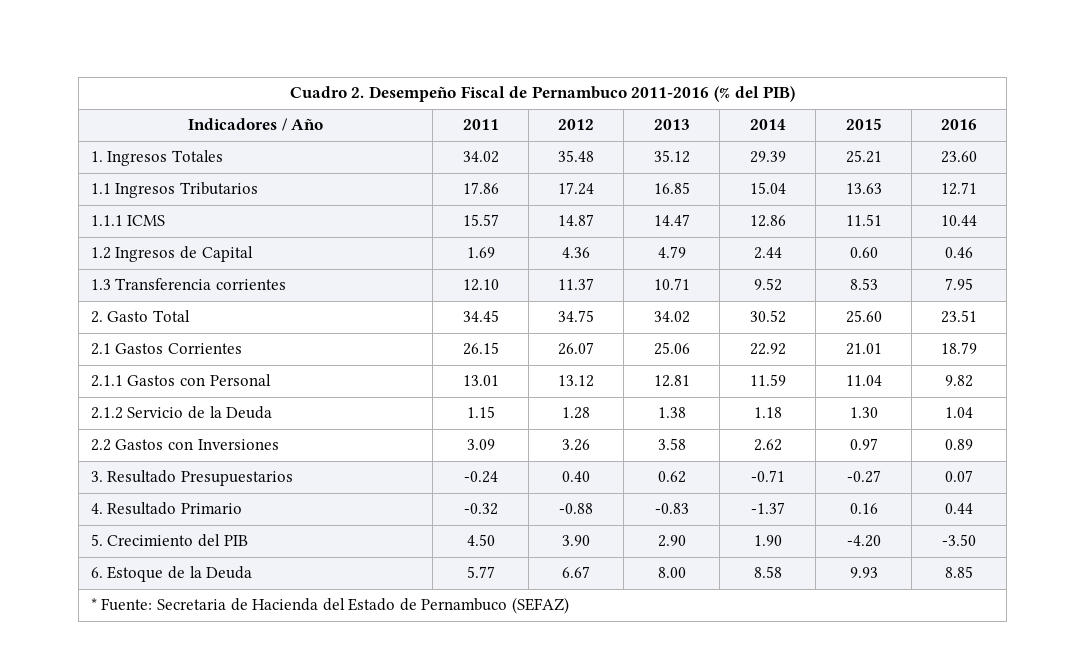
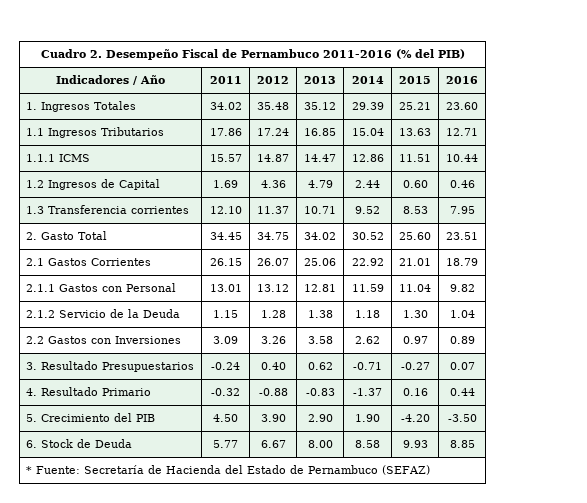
[107,566,202,582] Estoque de la -> [41,439,92,448] Stock de
[156,599,226,610] Secretaria -> [84,465,145,474] Secretaría

